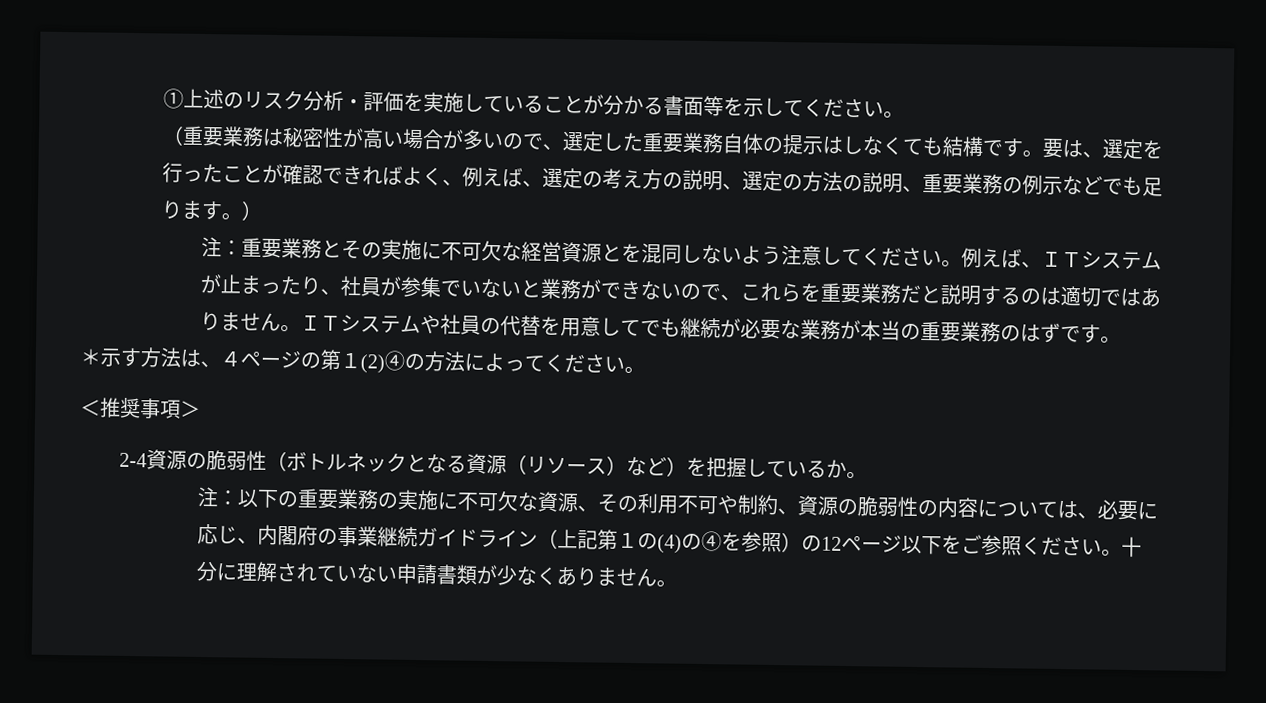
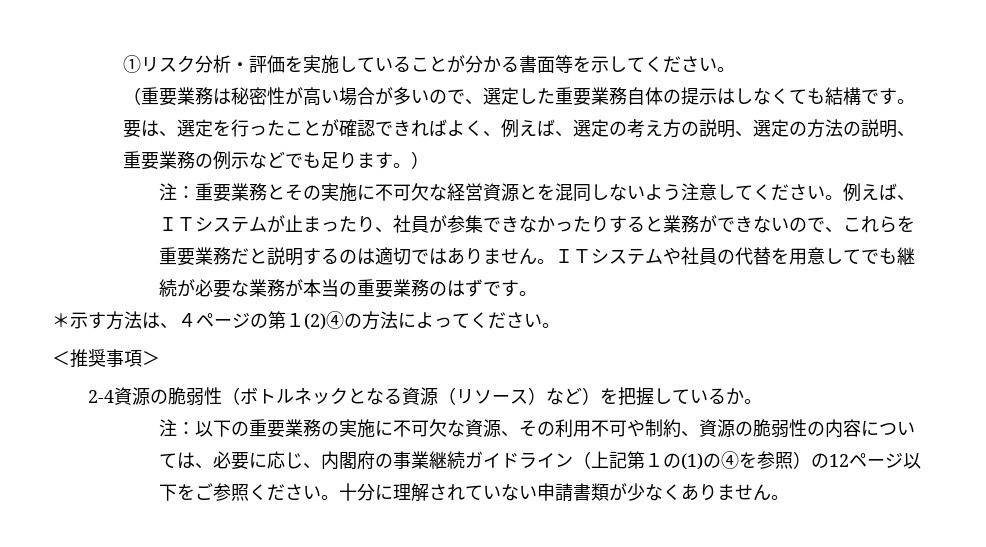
[163,88,245,110] ①上述の -> [123,55,142,73] ①
[460,278,522,298] いない -> [501,216,646,233] きなかったりする
[657,534,683,554] (4) -> [681,453,704,470] (1)

